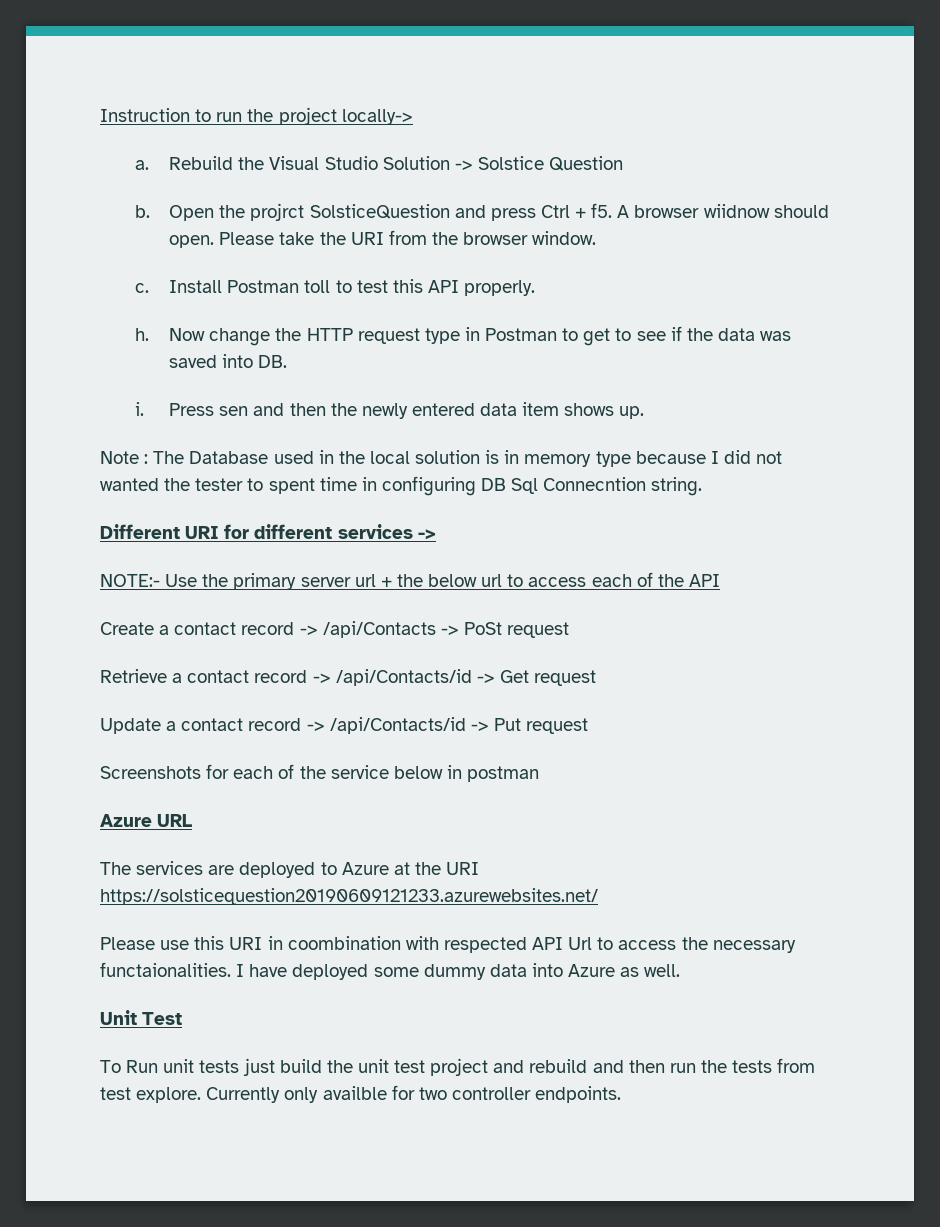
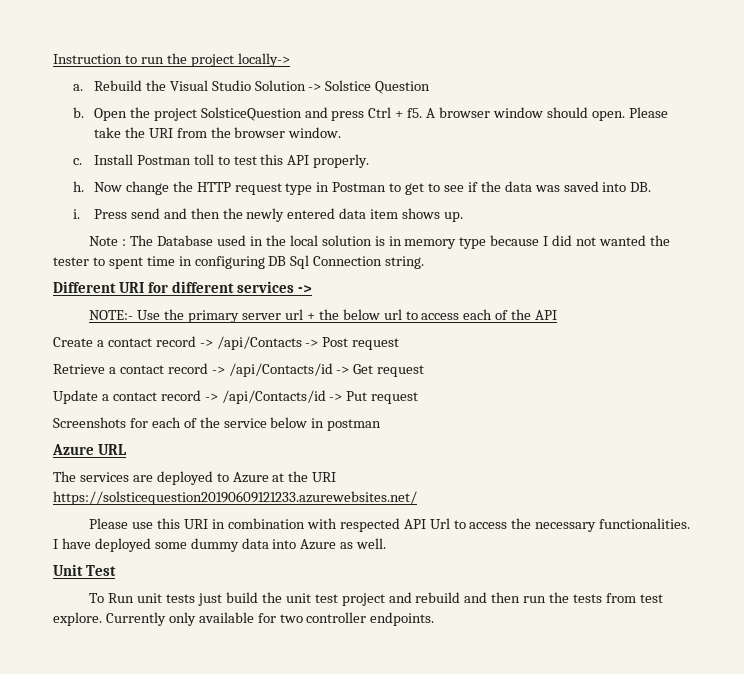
[250,203,305,221] projrct -> [153,108,197,121] project
[703,204,770,218] wiidnow -> [492,107,543,118] window
[219,406,249,416] sen -> [130,208,160,219] send
[543,477,647,491] Connecntion -> [313,256,383,266] Connection
[463,622,502,635] PoSt -> [322,337,349,347] Post
[287,936,401,950] coombination -> [227,518,305,529] combination
[100,962,231,977] functaionalities. -> [599,518,691,529] functionalities.
[322,1086,387,1100] availble -> [198,612,254,623] available

